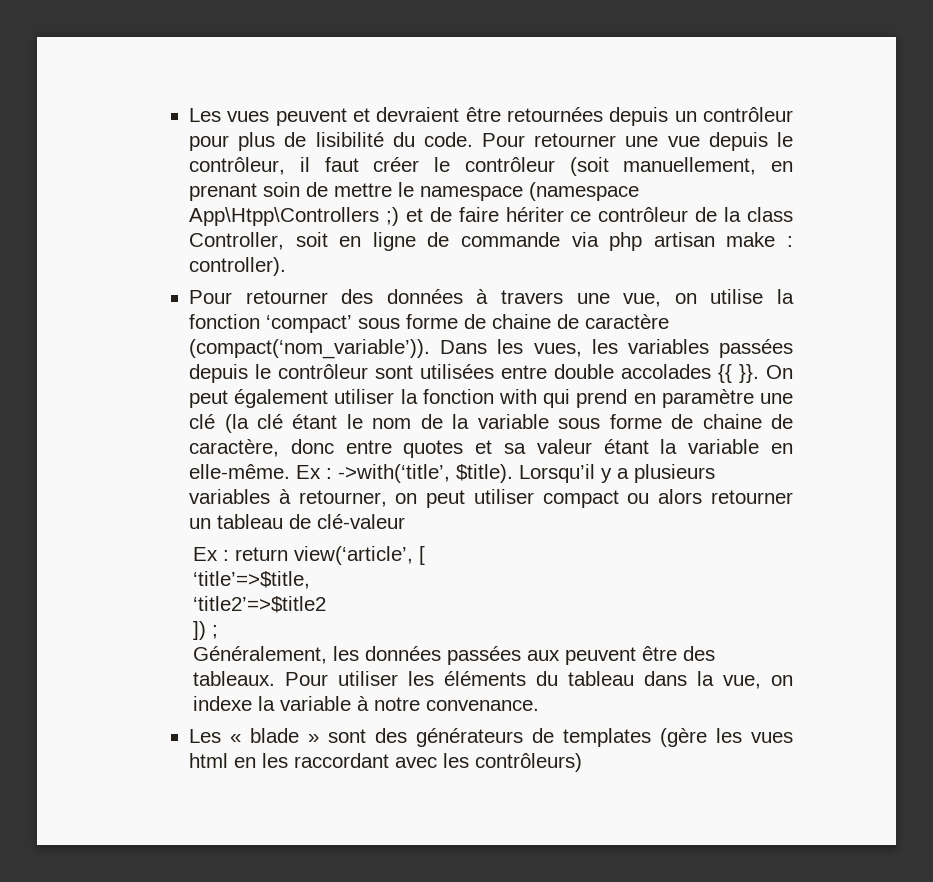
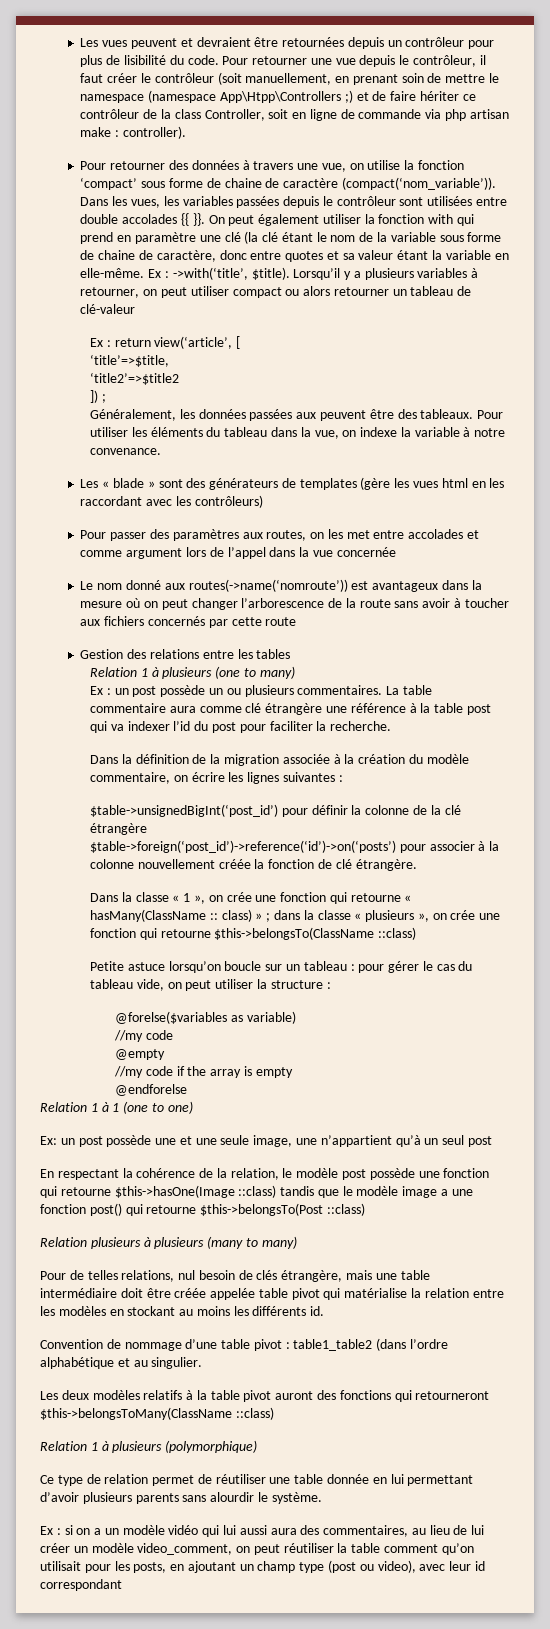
(583, 762) none -> [80,529,480,541] [80,547,396,559] [80,579,482,592] [80,598,509,610] [80,616,297,628] [80,649,291,659] [90,666,295,679] [90,685,432,697] [90,703,491,715] [90,721,392,733] [90,754,469,766] [90,772,343,784] [90,804,461,817] [90,823,148,835] [90,840,500,853] [90,859,417,871] [90,892,412,904] [90,909,501,922] [90,927,417,940] [90,961,473,973] [90,979,331,991] [115,1011,296,1024] [114,1030,173,1042] [115,1049,166,1060] [114,1066,293,1078] [115,1084,188,1096] [40,1101,193,1114] [40,1135,492,1147] [40,1168,490,1180] [40,1185,473,1198] [40,1203,365,1216] [40,1236,297,1249] [40,1270,430,1282] [40,1288,504,1300] [40,1306,325,1316] [40,1338,449,1351] [40,1357,203,1369] [40,1390,490,1402] [40,1407,274,1420] [40,1440,258,1453] [40,1474,474,1486] [40,1492,322,1504] [40,1525,485,1537] [40,1543,474,1555] [40,1560,485,1573] [40,1579,122,1591] // Pour passer des paramètres aux routes, on les met entre accolades et comme argument lors de l’appel dans la vue concernée // Le nom donné aux routes(->name(‘nomroute’)) est avantageux dans la mesure où on peut changer l’arborescence de la route sans avoir à toucher aux fichiers concernés par cette route // Gestion des relations entre les tables // Relation 1 à plusieurs (one to many) // Ex : un post possède un ou plusieurs commentaires. La table commentaire aura comme clé étrangère une référence à la table post qui va indexer l’id du post pour faciliter la recherche. // Dans la définition de la migration associée à la création du modèle commentaire, on écrire les lignes suivantes : // $table->unsignedBigInt(‘post_id’) pour définir la colonne de la clé étrangère // $table->foreign(‘post_id’)->reference(‘id’)->on(‘posts’) pour associer à la colonne nouvellement créée la fonction de clé étrangère. // Dans la classe « 1 », on crée une fonction qui retourne « hasMany(ClassName :: class) » ; dans la classe « plusieurs », on crée une fonction qui retourne $this->belongsTo(ClassName ::class) // Petite astuce lorsqu’on boucle sur un tableau : pour gérer le cas du tableau vide, on peut utiliser la structure : // @forelse($variables as variable) // //my code // @empty // //my code if the array is empty // @endforelse // Relation 1 à 1 (one to one) // Ex: un post possède une et une seule image, une n’appartient qu’à un seul post // En respectant la cohérence de la relation, le modèle post possède une fonction qui retourne $this->hasOne(Image ::class) tandis que le modèle image a une fonction post() qui retourne $this->belongsTo(Post ::class) // Relation plusieurs à plusieurs (many to many) // Pour de telles relations, nul besoin de clés étrangère, mais une table intermédiaire doit être créée appelée table pivot qui matérialise la relation entre les modèles en stockant au moins les différents id. // Convention de nommage d’une table pivot : table1_table2 (dans l’ordre alphabétique et au singulier. // Les deux modèles relatifs à la table pivot auront des fonctions qui retourneront $this->belongsToMany(ClassName ::class) // Relation 1 à plusieurs (polymorphique) // Ce type de relation permet de réutiliser une table donnée en lui permettant d’avoir plusieurs parents sans alourdir le système. // Ex : si on a un modèle vidéo qui lui aussi aura des commentaires, au lieu de lui créer un modèle video_comment, on peut réutiliser la table comment qu’on utilisait pour les posts, en ajoutant un champ type (post ou video), avec leur id correspondant

